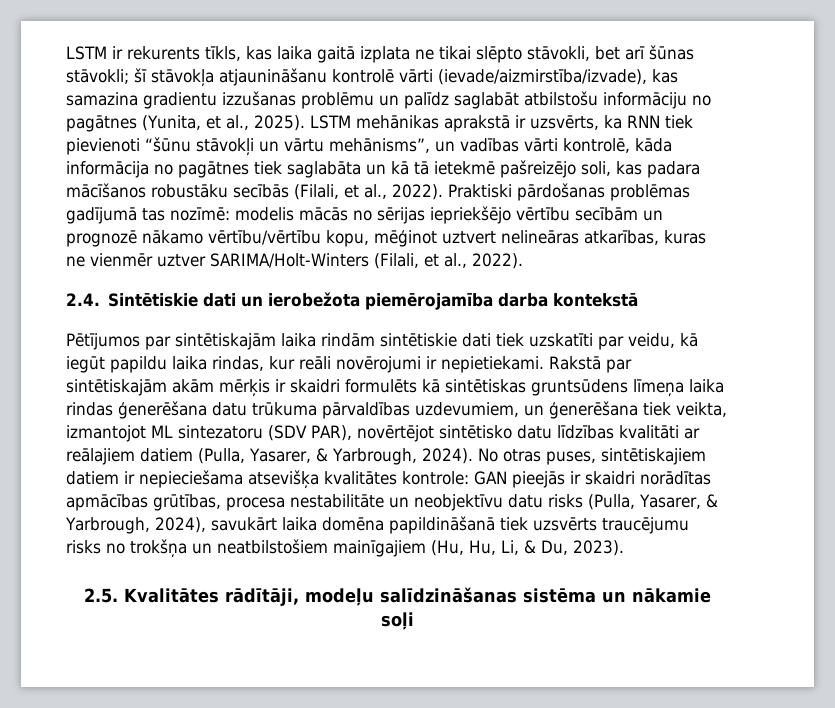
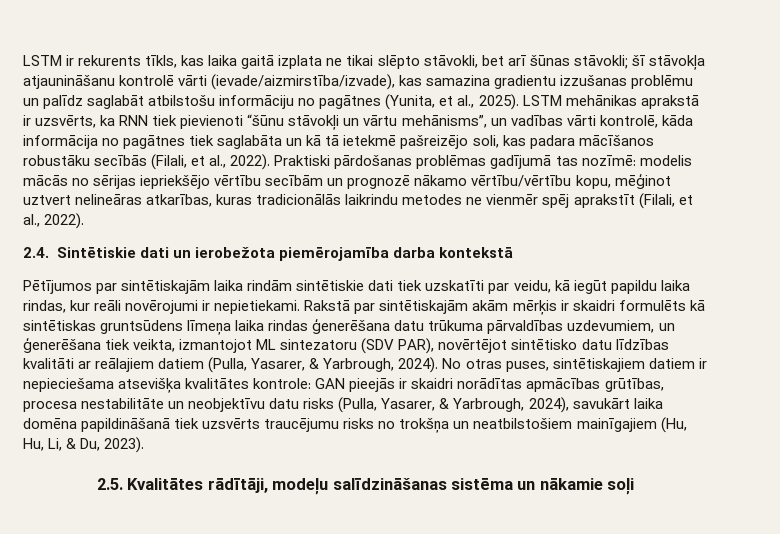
[66,253,369,268] ne vienmēr uztver SARIMA/Holt-Winters -> [256,194,635,208] tradicionālās laikrindu metodes ne vienmēr spēj aprakstīt

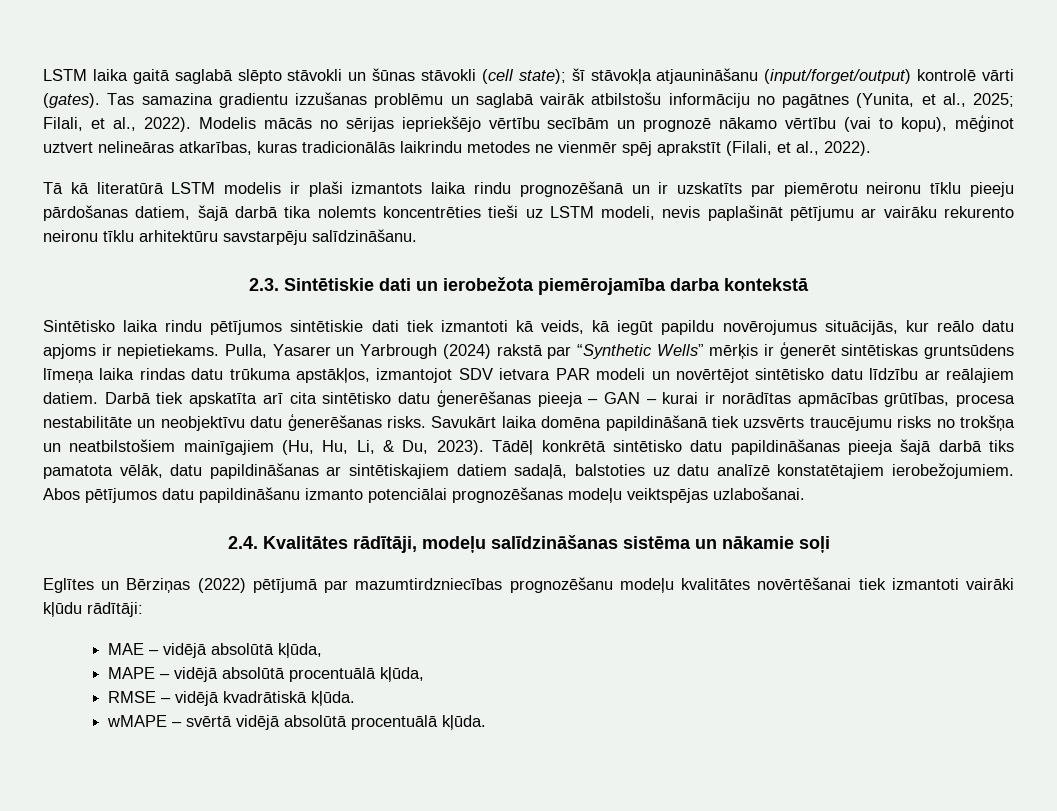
[23,55,628,69] LSTM ir rekurents tīkls, kas laika gaitā izplata ne tikai slēpto stāvokli, bet arī šūnas stāvokli; -> [43,68,566,84] LSTM laika gaitā saglabā slēpto stāvokli un šūnas stāvokli (cell state);
(115, 82) none -> [764,69,912,84] (input/forget/output)
[211,74,423,90] (ievade/aizmirstība/izvade), kas -> [43,93,135,108] (gates). Tas
[43,95,145,109] palīdz saglabāt -> [475,93,585,108] saglabā vairāk
[478,94,699,110] [23,114,693,130] [23,135,654,149] [23,154,692,170] 2025). LSTM mehānikas aprakstā ir uzsvērts, ka RNN tiek pievienoti “šūnu stāvokļi un vārtu mehānisms”, un vadības vārti kontrolē, kāda informācija no pagātnes tiek saglabāta un kā tā ietekmē pašreizējo soli, kas padara mācīšanos robustāku secībās (Filali, et al., 2022). Praktiski pārdošanas problēmas gadījumā tas nozīmē: modelis -> [973,93,1014,107] [43,117,256,132] 2025; Filali, et al., 2022). Modelis
[471,175,611,189] vērtību/vērtību kopu, -> [785,117,948,132] vērtību (vai to kopu),
[23,247,49,258] 2.4. -> [43,181,1015,197] [43,205,1014,221] [43,229,417,245] [249,278,279,291] Tā kā literatūrā LSTM modelis ir plaši izmantots laika rindu prognozēšanā un ir uzskatīts par piemērotu neironu tīklu pieeju pārdošanas datiem, šajā darbā tika nolemts koncentrēties tieši uz LSTM modeli, nevis paplašināt pētījumu ar vairāku rekurento neironu tīklu arhitektūru savstarpēju salīdzināšanu. // 2.3.
[23,280,690,294] [23,300,705,315] Pētījumos par sintētiskajām laika rindām sintētiskie dati tiek uzskatīti par veidu, kā iegūt papildu laika rindas, kur reāli novērojumi ir nepietiekami. Rakstā par sintētiskajām akām mērķis ir skaidri formulēts kā -> [43,320,1015,335] [43,342,836,359] Sintētisko laika rindu pētījumos sintētiskie dati tiek izmantoti kā veids, kā iegūt papildu novērojumus situācijās, kur reālo datu apjoms ir nepietiekams. Pulla, Yasarer un Yarbrough (2024) rakstā par “Synthetic Wells” mērķis ir ģenerēt
[312,318,391,334] ģenerēšana -> (185, 374) none
[487,320,675,334] [23,337,669,354] [23,357,707,373] [23,378,454,393] pārvaldības uzdevumiem, un ģenerēšana tiek veikta, izmantojot ML sintezatoru (SDV PAR), novērtējot sintētisko datu līdzības kvalitāti ar reālajiem datiem (Pulla, Yasarer, & Yarbrough, 2024). No otras puses, sintētiskajiem datiem ir nepieciešama atsevišķa kvalitātes kontrole: GAN pieejās ir skaidri -> [296,368,1014,383] [43,390,716,407] apstākļos, izmantojot SDV ietvara PAR modeli un novērtējot sintētisko datu līdzību ar reālajiem datiem. Darbā tiek apskatīta arī cita sintētisko datu ģenerēšanas pieeja – GAN – kurai ir
[303,397,630,413] risks (Pulla, Yasarer, & Yarbrough, 2024), savukārt -> [287,414,497,431] ģenerēšanas risks. Savukārt
[96,478,123,490] // 2.5. -> [492,439,1015,455] [43,463,1015,479] [43,487,805,503] [227,536,258,549] Tādēļ konkrētā sintētisko datu papildināšanas pieeja šajā darbā tiks pamatota vēlāk, datu papildināšanas ar sintētiskajiem datiem sadaļā, balstoties uz datu analīzē konstatētajiem ierobežojumiem. Abos pētījumos datu papildināšanu izmanto potenciālai prognozēšanas modeļu veiktspējas uzlabošanai. // 2.4.
(635, 486) none -> [43,577,1015,593] [43,602,143,617] [107,643,322,658] [107,667,424,682] [107,691,355,706] [106,715,486,730] // Eglītes un Bērziņas (2022) pētījumā par mazumtirdzniecības prognozēšanu modeļu kvalitātes novērtēšanai tiek izmantoti vairāki kļūdu rādītāji: // MAE – vidējā absolūtā kļūda, // MAPE – vidējā absolūtā procentuālā kļūda, // RMSE – vidējā kvadrātiskā kļūda. // wMAPE – svērtā vidējā absolūtā procentuālā kļūda.

